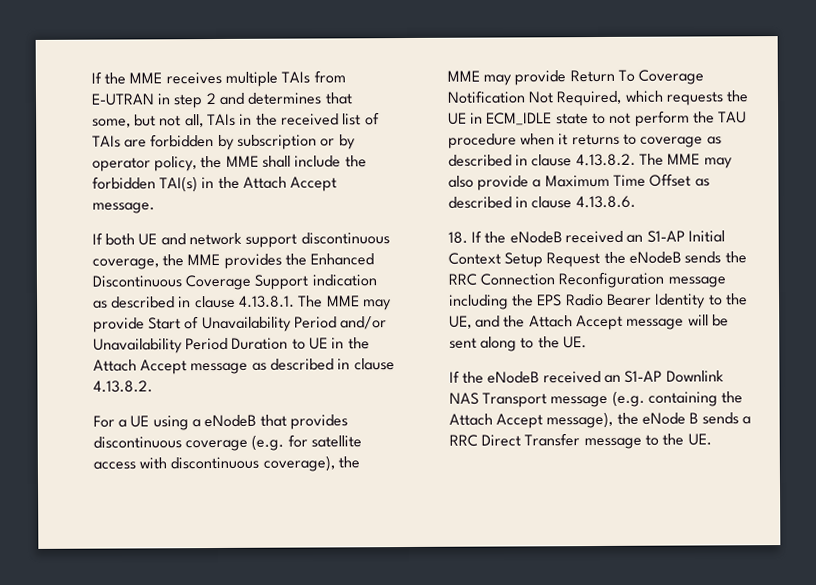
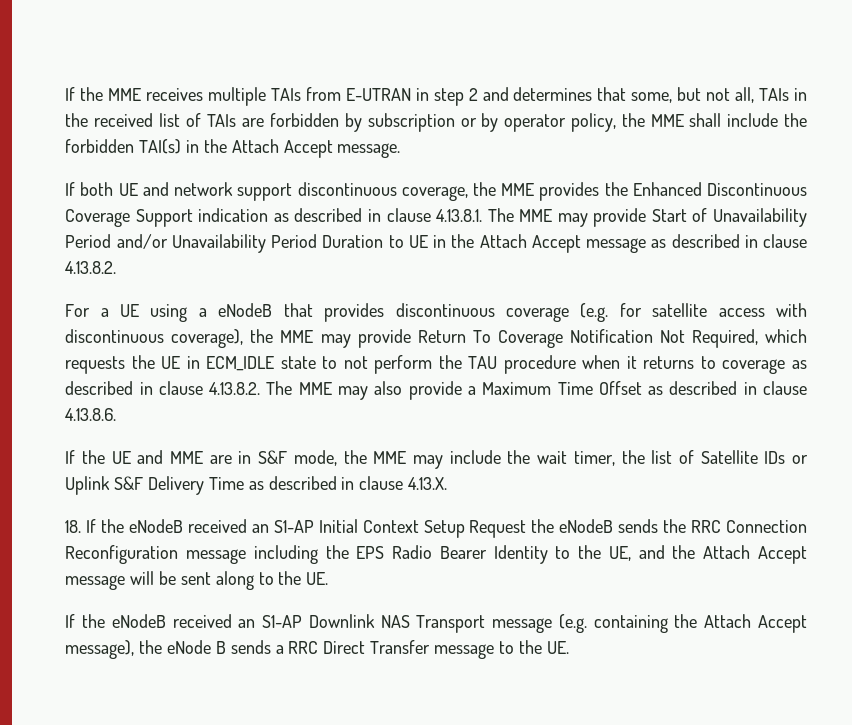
(636, 202) none -> [65,450,808,469] [65,476,448,495] // If the UE and MME are in S&F mode, the MME may include the wait timer, the list of Satellite IDs or Uplink S&F Delivery Time as described in clause 4.13.X.

